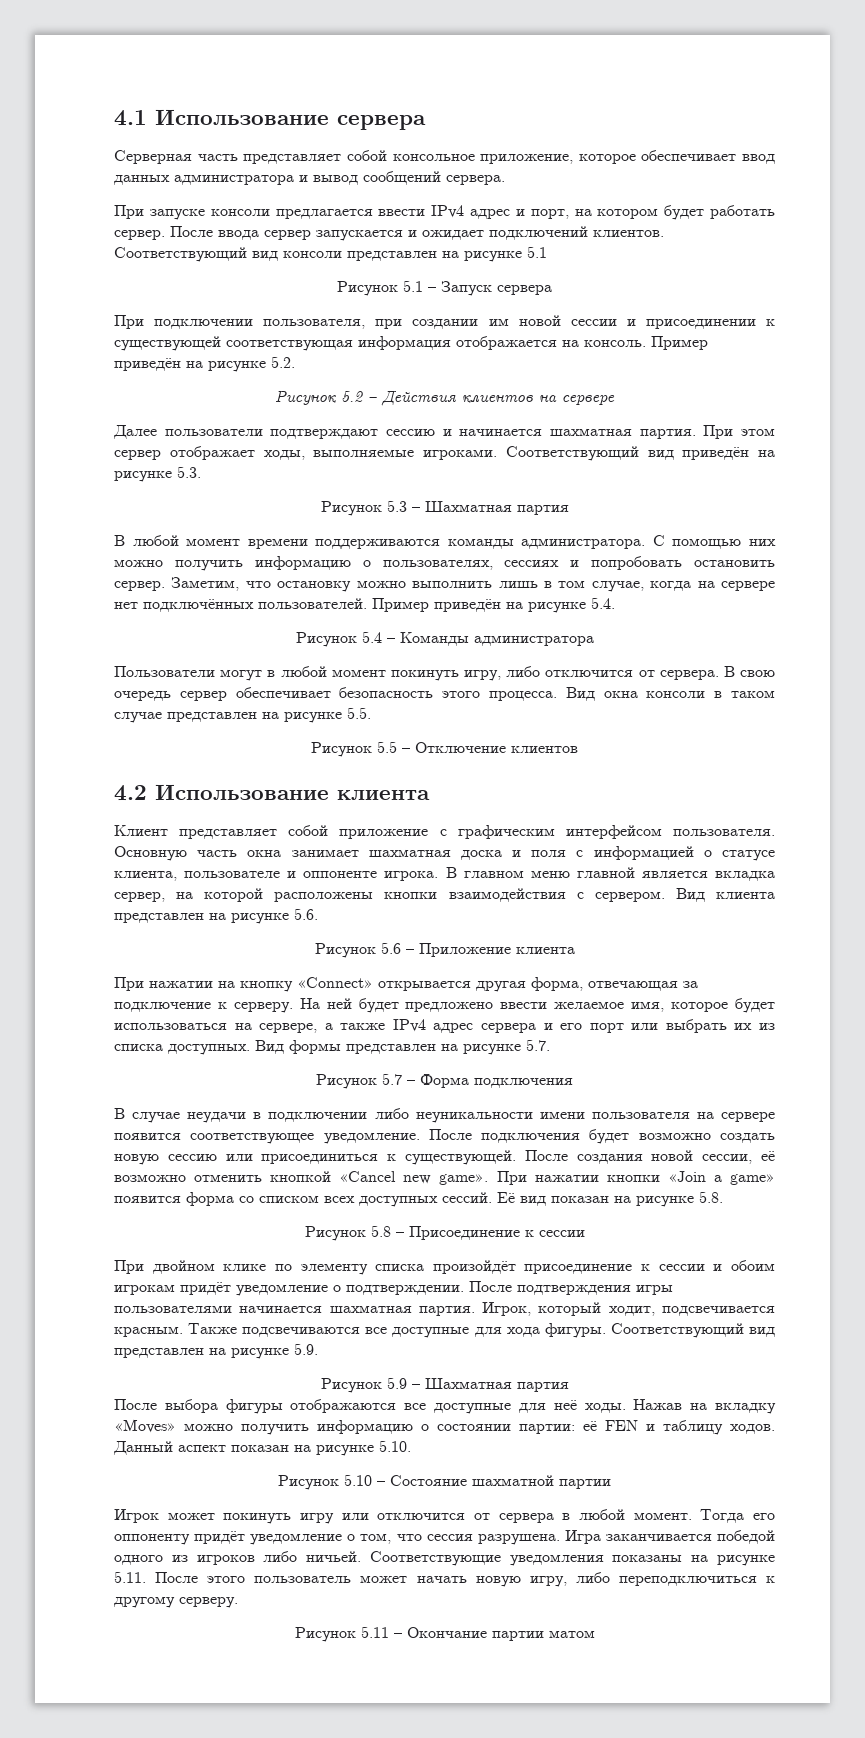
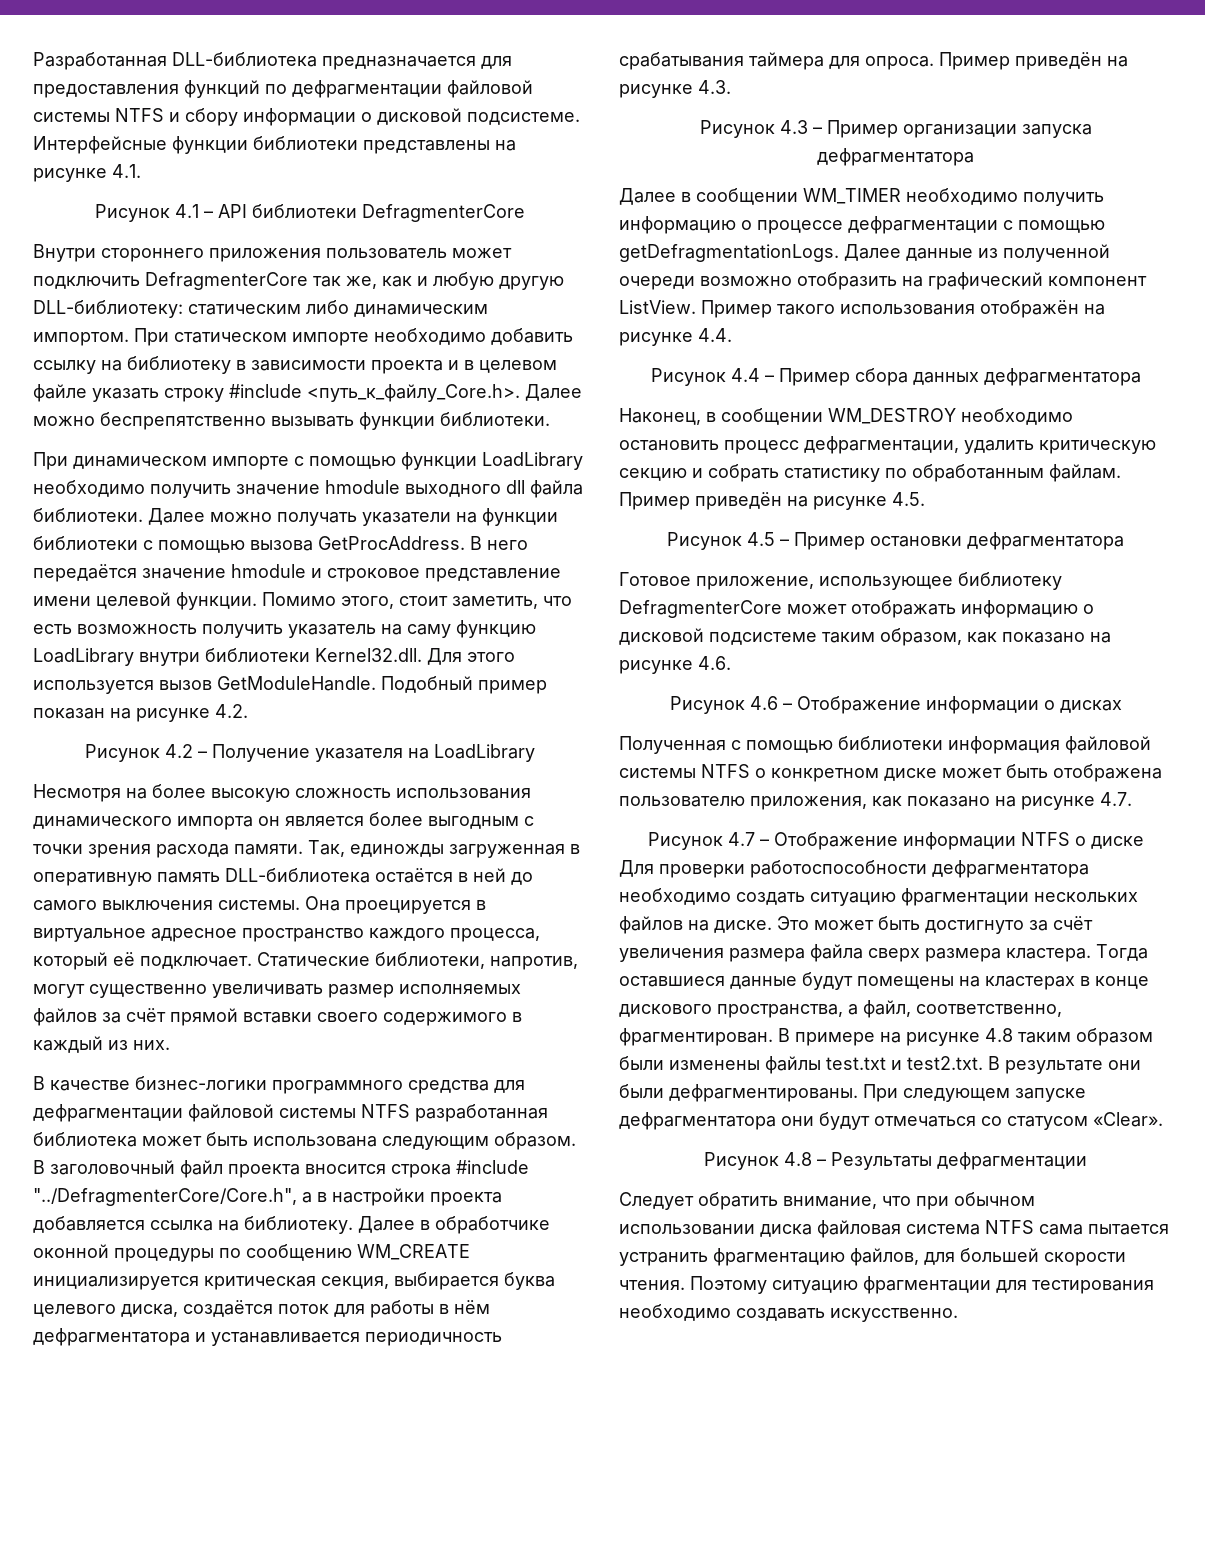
[114,109,426,130] [114,150,775,164] [114,171,505,185] [114,205,775,220] [114,226,664,241] [114,246,547,262] [337,280,552,296] [114,315,776,329] [114,336,708,351] [114,356,295,372] [275,390,615,406] [113,425,775,439] [114,446,775,461] [114,466,201,482] [320,500,569,516] [114,535,776,549] [114,556,775,571] [114,577,775,592] [114,597,615,613] [295,631,594,647] [114,666,775,681] [114,687,775,701] [114,707,371,723] [311,741,578,757] [114,784,430,801] [114,825,775,839] [114,846,775,861] [114,867,776,881] [114,888,775,902] [114,908,318,924] [314,942,575,958] [114,977,698,992] [114,998,775,1013] [114,1019,775,1033] [114,1039,550,1055] [316,1073,573,1089] [114,1108,776,1123] [114,1129,775,1144] [114,1150,775,1165] [114,1171,775,1185] [114,1191,723,1207] [304,1225,585,1241] [114,1260,775,1275] [114,1281,673,1296] [114,1302,775,1316] [114,1323,775,1338] [114,1343,318,1359] [320,1377,569,1393] [114,1399,777,1414] [114,1419,775,1435] [113,1440,411,1456] [278,1474,611,1490] [114,1509,775,1524] [114,1530,776,1545] [114,1551,775,1566] [114,1571,776,1587] [114,1596,238,1608] [294,1626,595,1642] 4.1 Использование сервера // Серверная часть представляет собой консольное приложение, которое обеспечивает ввод данных администратора и вывод сообщений сервера. // При запуске консоли предлагается ввести IPv4 адрес и порт, на котором будет работать сервер. После ввода сервер запускается и ожидает подключений клиентов. Соответствующий вид консоли представлен на рисунке 5.1 // Рисунок 5.1 – Запуск сервера // При подключении пользователя, при создании им новой сессии и присоединении к существующей соответствующая информация отображается на консоль. Пример приведён на рисунке 5.2. // Рисунок 5.2 – Действия клиентов на сервере // Далее пользователи подтверждают сессию и начинается шахматная партия. При этом сервер отображает ходы, выполняемые игроками. Соответствующий вид приведён на рисунке 5.3. // Рисунок 5.3 – Шахматная партия // В любой момент времени поддерживаются команды администратора. С помощью них можно получить информацию о пользователях, сессиях и попробовать остановить сервер. Заметим, что остановку можно выполнить лишь в том случае, когда на сервере нет подключённых пользователей. Пример приведён на рисунке 5.4. // Рисунок 5.4 – Команды администратора // Пользователи могут в любой момент покинуть игру, либо отключится от сервера. В свою очередь сервер обеспечивает безопасность этого процесса. Вид окна консоли в таком случае представлен на рисунке 5.5. // Рисунок 5.5 – Отключение клиентов // 4.2 Использование клиента // Клиент представляет собой приложение с графическим интерфейсом пользователя. Основную часть окна занимает шахматная доска и поля с информацией о статусе клиента, пользователе и оппоненте игрока. В главном меню главной является вкладка сервер, на которой расположены кнопки взаимодействия с сервером. Вид клиента представлен на рисунке 5.6. // Рисунок 5.6 – Приложение клиента // При нажатии на кнопку «Connect» открывается другая форма, отвечающая за подключение к серверу. На ней будет предложено ввести желаемое имя, которое будет использоваться на сервере, а также IPv4 адрес сервера и его порт или выбрать их из списка доступных. Вид формы представлен на рисунке 5.7. // Рисунок 5.7 – Форма подключения // В случае неудачи в подключении либо неуникальности имени пользователя на сервере появится соответствующее уведомление. После подключения будет возможно создать новую сессию или присоединиться к существующей. После создания новой сессии, её возможно отменить кнопкой «Cancel new game». При нажатии кнопки «Join a game» появится форма со списком всех доступных сессий. Её вид показан на рисунке 5.8. // Рисунок 5.8 – Присоединение к сессии // При двойном клике по элементу списка произойдёт присоединение к сессии и обоим игрокам придёт уведомление о подтверждении. После подтверждения игры пользователями начинается шахматная партия. Игрок, который ходит, подсвечивается красным. Также подсвечиваются все доступные для хода фигуры. Соответствующий вид представлен на рисунке 5.9. // Рисунок 5.9 – Шахматная партия // После выбора фигуры отображаются все доступные для неё ходы. Нажав на вкладку «Moves» можно получить информацию о состоянии партии: её FEN и таблицу ходов. Данный аспект показан на рисунке 5.10. // Рисунок 5.10 – Состояние шахматной партии // Игрок может покинуть игру или отключится от сервера в любой момент. Тогда его оппоненту придёт уведомление о том, что сессия разрушена. Игра заканчивается победой одного из игроков либо ничьей. Соответствующие уведомления показаны на рисунке 5.11. После этого пользователь может начать новую игру, либо переподключиться к другому серверу. // Рисунок 5.11 – Окончание партии матом -> [33,52,512,70] [33,80,533,98] [33,108,580,126] [33,136,516,154] [33,164,141,182] [94,204,525,222] [33,244,512,262] [33,272,564,290] [33,300,488,318] [33,328,573,346] [33,356,557,374] [33,384,582,402] [33,412,550,430] [33,452,583,470] [33,480,583,498] [33,508,558,526] [33,536,528,553] [33,564,561,582] [33,592,572,610] [33,620,536,638] [33,648,515,666] [33,676,547,694] [33,704,248,722] [84,744,535,762] [33,784,531,802] [33,812,534,830] [33,840,580,858] [33,868,533,886] [33,896,486,914] [33,928,540,942] [33,952,578,970] [33,984,521,998] [33,1008,522,1026] [33,1036,170,1053] [33,1076,525,1094] [33,1104,548,1122] [33,1132,576,1150] [33,1160,529,1178] [33,1188,502,1206] [33,1216,550,1234] [33,1244,470,1262] [33,1272,555,1290] [33,1300,490,1318] [33,1328,502,1346] [619,52,1128,70] [619,80,731,98] [699,120,1092,138] [817,148,974,166] [619,188,1104,206] [619,216,1105,234] [619,244,1110,262] [619,272,1147,290] [619,300,1105,318] [619,328,732,346] [650,368,1141,386] [619,408,1073,425] [619,436,1156,454] [619,464,1121,482] [619,492,925,510] [667,532,1124,550] [619,572,1062,590] [619,600,1094,618] [619,628,1111,646] [619,656,731,674] [669,696,1122,714] [619,736,1151,754] [619,764,1162,782] [619,792,1132,810] [647,832,1144,850] [619,860,1089,878] [619,888,1138,906] [619,916,1093,934] [619,944,1148,962] [619,972,1149,990] [619,1000,1062,1018] [619,1028,1153,1046] [619,1056,1141,1074] [619,1084,1086,1102] [619,1112,1163,1130] [704,1152,1087,1170] [619,1192,1035,1210] [619,1220,1169,1238] [619,1248,1126,1266] [619,1276,1154,1294] [619,1304,958,1322] Разработанная DLL-библиотека предназначается для предоставления функций по дефрагментации файловой системы NTFS и сбору информации о дисковой подсистеме. Интерфейсные функции библиотеки представлены на рисунке 4.1. // Рисунок 4.1 – API библиотеки DefragmenterCore // Внутри стороннего приложения пользователь может подключить DefragmenterCore так же, как и любую другую DLL-библиотеку: статическим либо динамическим импортом. При статическом импорте необходимо добавить ссылку на библиотеку в зависимости проекта и в целевом файле указать строку #include <путь_к_файлу_Core.h>. Далее можно беспрепятственно вызывать функции библиотеки. // При динамическом импорте с помощью функции LoadLibrary необходимо получить значение hmodule выходного dll файла библиотеки. Далее можно получать указатели на функции библиотеки с помощью вызова GetProcAddress. В него передаётся значение hmodule и строковое представление имени целевой функции. Помимо этого, стоит заметить, что есть возможность получить указатель на саму функцию LoadLibrary внутри библиотеки Kernel32.dll. Для этого используется вызов GetModuleHandle. Подобный пример показан на рисунке 4.2. // Рисунок 4.2 – Получение указателя на LoadLibrary // Несмотря на более высокую сложность использования динамического импорта он является более выгодным с точки зрения расхода памяти. Так, единожды загруженная в оперативную память DLL-библиотека остаётся в ней до самого выключения системы. Она проецируется в виртуальное адресное пространство каждого процесса, который её подключает. Статические библиотеки, напротив, могут существенно увеличивать размер исполняемых файлов за счёт прямой вставки своего содержимого в каждый из них. // В качестве бизнес-логики программного средства для дефрагментации файловой системы NTFS разработанная библиотека может быть использована следующим образом. В заголовочный файл проекта вносится строка #include "../DefragmenterCore/Core.h", а в настройки проекта добавляется ссылка на библиотеку. Далее в обработчике оконной процедуры по сообщению WM_CREATE инициализируется критическая секция, выбирается буква целевого диска, создаётся поток для работы в нём дефрагментатора и устанавливается периодичность срабатывания таймера для опроса. Пример приведён на рисунке 4.3. // Рисунок 4.3 – Пример организации запуска дефрагментатора // Далее в сообщении WM_TIMER необходимо получить информацию о процессе дефрагментации с помощью getDefragmentationLogs. Далее данные из полученной очереди возможно отобразить на графический компонент ListView. Пример такого использования отображён на рисунке 4.4. // Рисунок 4.4 – Пример сбора данных дефрагментатора // Наконец, в сообщении WM_DESTROY необходимо остановить процесс дефрагментации, удалить критическую секцию и собрать статистику по обработанным файлам. Пример приведён на рисунке 4.5. // Рисунок 4.5 – Пример остановки дефрагментатора // Готовое приложение, использующее библиотеку DefragmenterCore может отображать информацию о дисковой подсистеме таким образом, как показано на рисунке 4.6. // Рисунок 4.6 – Отображение информации о дисках // Полученная с помощью библиотеки информация файловой системы NTFS о конкретном диске может быть отображена пользователю приложения, как показано на рисунке 4.7. // Рисунок 4.7 – Отображение информации NTFS о диске // Для проверки работоспособности дефрагментатора необходимо создать ситуацию фрагментации нескольких файлов на диске. Это может быть достигнуто за счёт увеличения размера файла сверх размера кластера. Тогда оставшиеся данные будут помещены на кластерах в конце дискового пространства, а файл, соответственно, фрагментирован. В примере на рисунке 4.8 таким образом были изменены файлы test.txt и test2.txt. В результате они были дефрагментированы. При следующем запуске дефрагментатора они будут отмечаться со статусом «Clear». // Рисунок 4.8 – Результаты дефрагментации // Следует обратить внимание, что при обычном использовании диска файловая система NTFS сама пытается устранить фрагментацию файлов, для большей скорости чтения. Поэтому ситуацию фрагментации для тестирования необходимо создавать искусственно.

